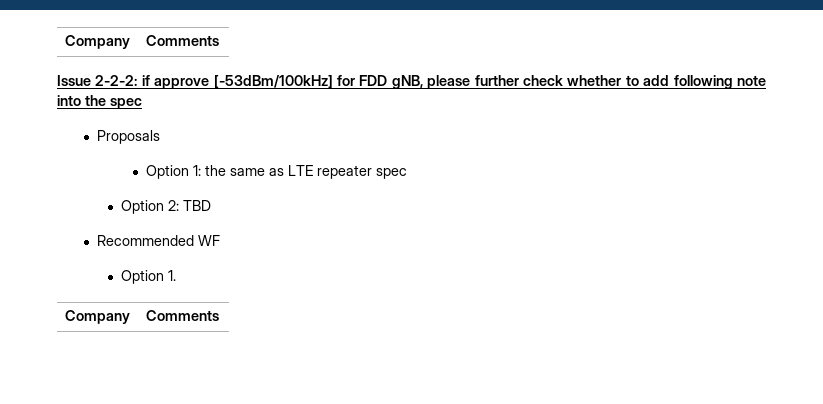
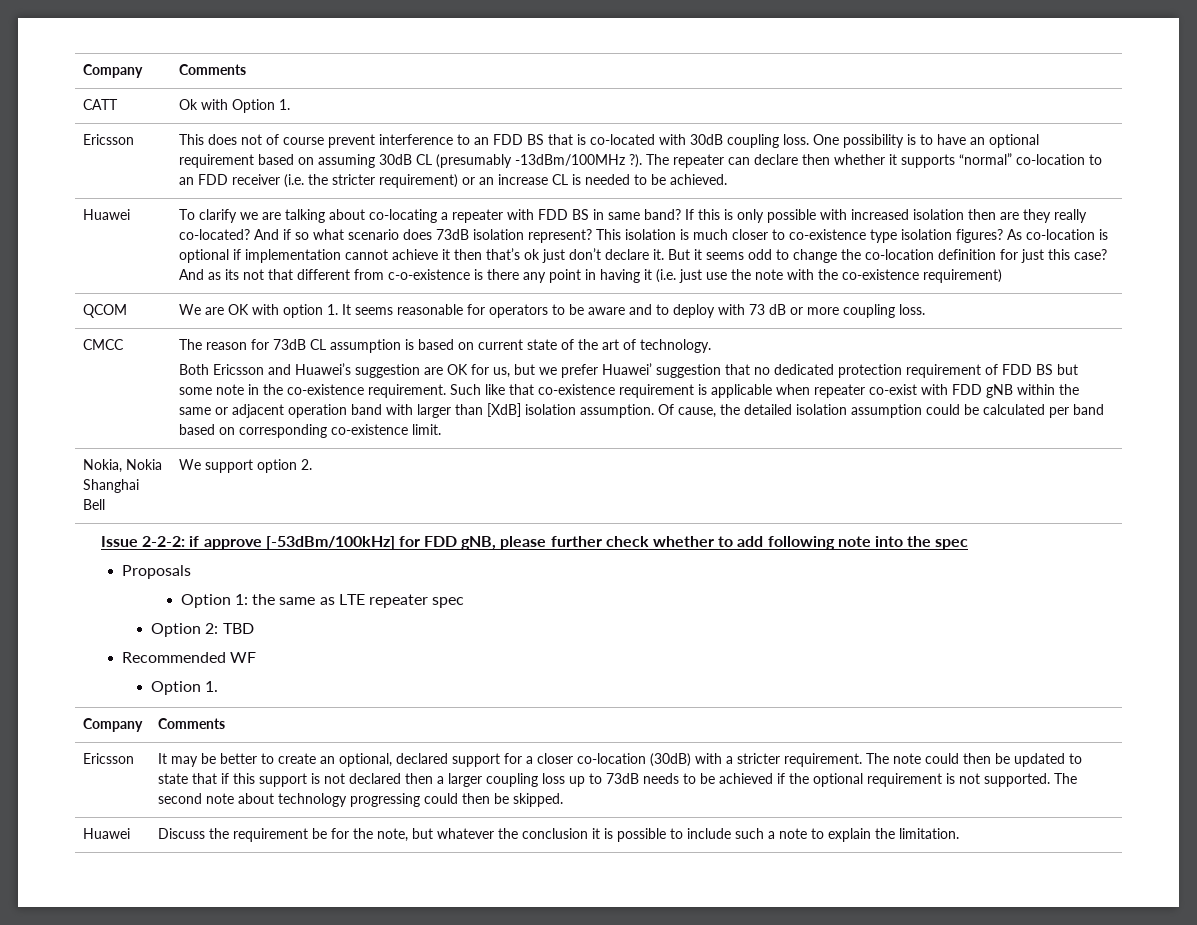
[64,35,130,49] [145,35,219,46] Company | Comments -> [82,64,143,78] [178,64,246,75] [82,99,118,110] [178,99,290,113] [82,134,134,145] [178,134,1039,148] [178,153,1102,168] [178,174,727,188] [82,209,130,220] [178,209,1087,223] [178,229,1108,243] [178,248,1107,263] [178,269,1002,283] [82,304,127,318] [178,304,925,318] [82,339,124,350] [178,339,711,353] [178,363,1078,378] [178,384,1079,398] [178,403,1104,418] [178,424,441,438] [82,459,162,473] [82,479,139,493] [82,499,105,510] [178,459,312,473] Company | Comments // CATT | Ok with Option 1. // Ericsson | This does not of course prevent interference to an FDD BS that is co-located with 30dB coupling loss. One possibility is to have an optional requirement based on assuming 30dB CL (presumably -13dBm/100MHz ?). The repeater can declare then whether it supports “normal” co-location to an FDD receiver (i.e. the stricter requirement) or an increase CL is needed to be achieved. // Huawei | To clarify we are talking about co-locating a repeater with FDD BS in same band? If this is only possible with increased isolation then are they really co-located? And if so what scenario does 73dB isolation represent? This isolation is much closer to co-existence type isolation figures? As co-location is optional if implementation cannot achieve it then that’s ok just don’t declare it. But it seems odd to change the co-location definition for just this case? And as its not that different from c-o-existence is there any point in having it (i.e. just use the note with the co-existence requirement) // QCOM | We are OK with option 1. It seems reasonable for operators to be aware and to deploy with 73 dB or more coupling loss. // CMCC | The reason for 73dB CL assumption is based on current state of the art of technology. // Both Ericsson and Huawei’s suggestion are OK for us, but we prefer Huawei’ suggestion that no dedicated protection requirement of FDD BS but some note in the co-existence requirement. Such like that co-existence requirement is applicable when repeater co-exist with FDD gNB within the same or adjacent operation band with larger than [XdB] isolation assumption. Of cause, the detailed isolation assumption could be calculated per band based on corresponding co-existence limit. // Nokia, Nokia Shanghai Bell | We support option 2.
(219, 315) none -> [82,753,134,764] [157,753,1082,767] [157,773,1077,787] [157,793,563,807] [82,828,130,839] [157,828,959,842] // Ericsson | It may be better to create an optional, declared support for a closer co-location (30dB) with a stricter requirement. The note could then be updated to state that if this support is not declared then a larger coupling loss up to 73dB needs to be achieved if the optional requirement is not supported. The second note about technology progressing could then be skipped. // Huawei | Discuss the requirement be for the note, but whatever the conclusion it is possible to include such a note to explain the limitation.

